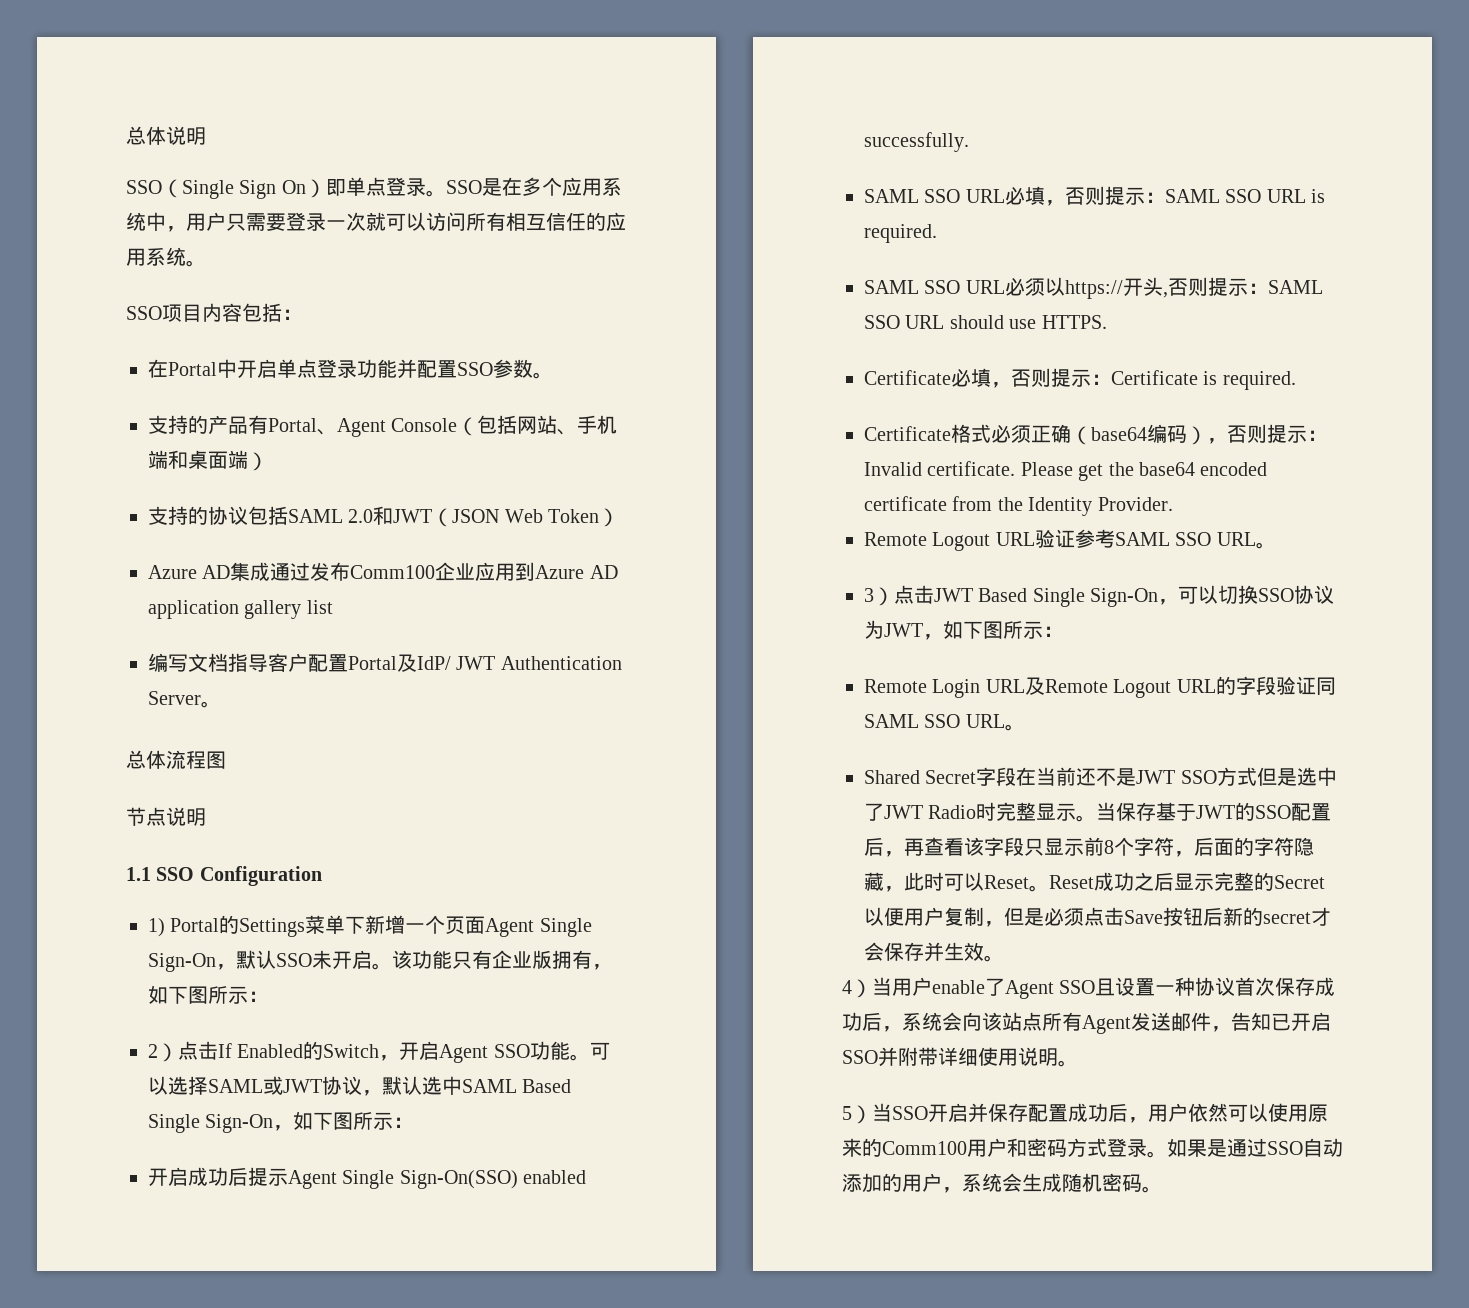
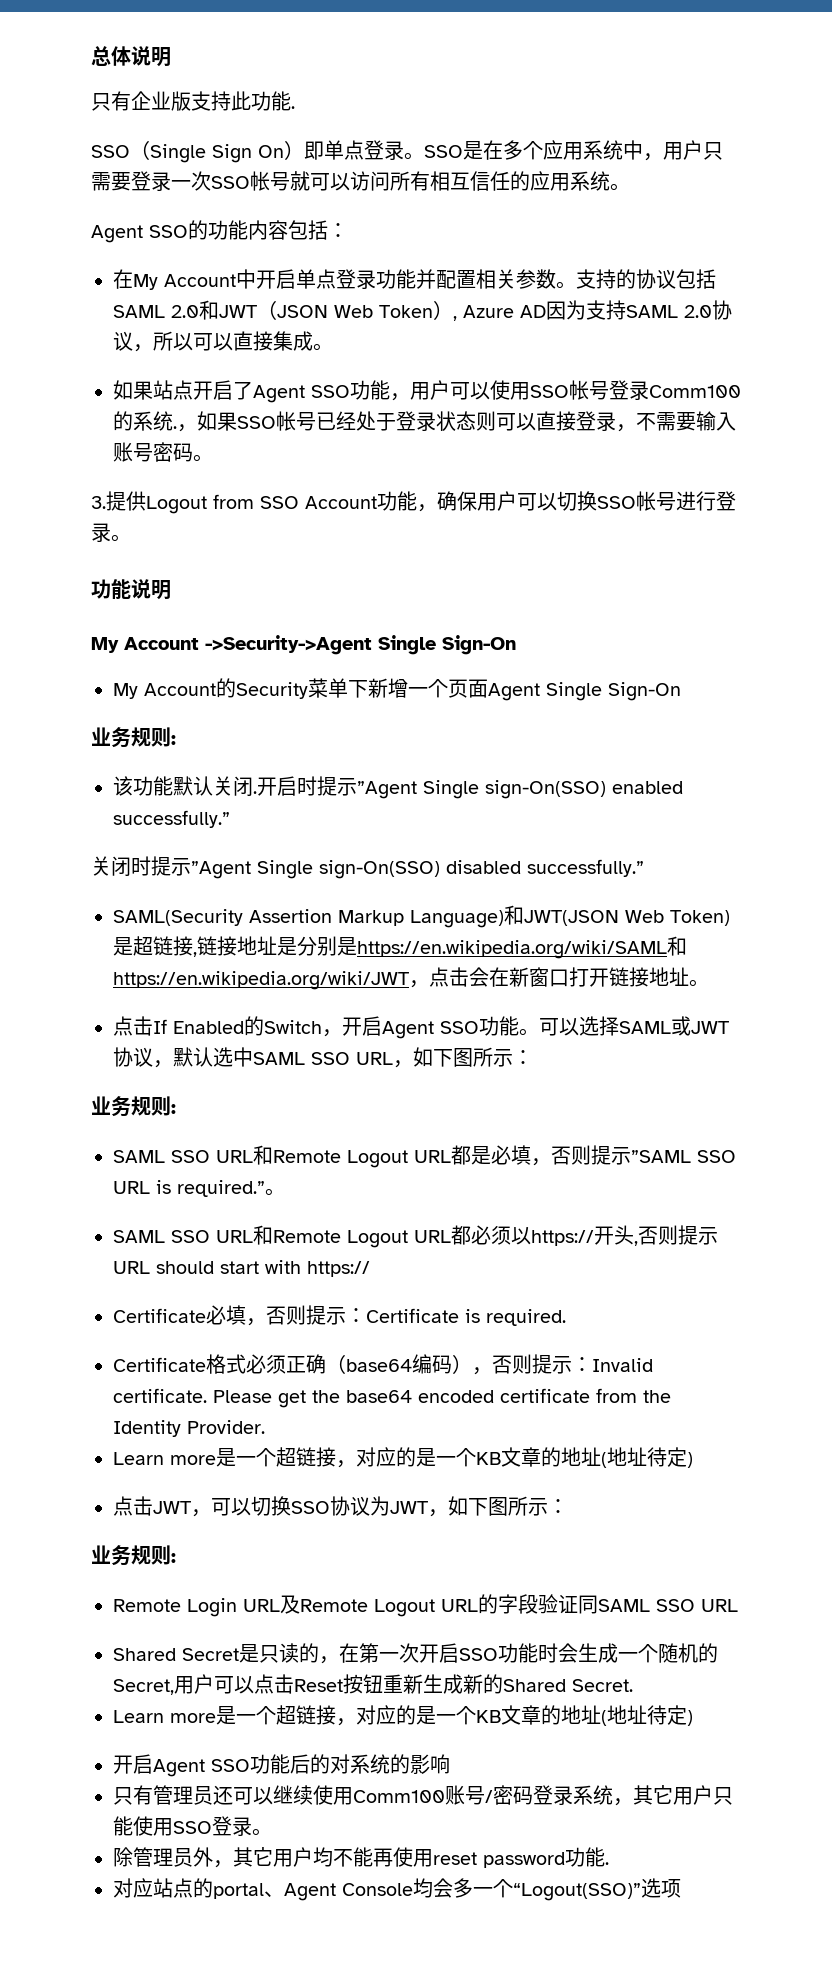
(206, 136) none -> [91,91,295,111] // 只有企业版支持此功能.
(366, 221) none -> [211,171,290,191] SSO帐号
[126,304,202,322] SSO项目 -> [91,220,248,243] Agent SSO的功能
[168,362,217,376] Portal -> [133,274,236,290] My Account
[457,362,493,376] SSO -> [476,269,516,289] 相关
[148,415,618,437] [148,450,268,471] // 支持的产品有Portal、Agent Console（包括网站、手机端和桌面端） // -> (576, 285) none
[148,562,618,581] [148,600,333,619] [148,653,622,672] [148,691,221,708] [126,750,226,769] [126,807,206,826] [126,866,322,886] [148,915,306,937] // Azure AD集成通过发布Comm100企业应用到Azure AD application gallery list // 编写文档指导客户配置Portal及IdP/ JWT Authentication Server。 // 总体流程图 // 节点说明 // 1.1 SSO Configuration // 1) Portal的Settings -> [453,300,732,321] [113,331,333,352] [113,380,741,403] [113,411,736,432] [113,442,213,462] [91,491,736,514] [91,523,131,542] [91,579,171,600] [91,635,516,655] [113,678,308,699] , Azure AD因为支持SAML 2.0协议，所以可以直接集成。 // 如果站点开启了Agent SSO功能，用户可以使用SSO帐号登录Comm100的系统.，如果SSO帐号已经处于登录状态则可以直接登录，不需要输入账号密码。 // 3.提供Logout from SSO Account功能，确保用户可以切换SSO帐号进行登录。 // 功能说明 // My Account ->Security->Agent Single Sign-On // My Account的Security
[216,950,612,970] [148,985,268,1004] [148,1043,178,1062] ，默认SSO未开启。该功能只有企业版拥有，如下图所示： // 2） -> [91,727,176,748] [113,776,683,799] [113,810,230,828] [91,856,644,879] [113,905,730,928] [113,936,687,959] [113,967,709,990] // 业务规则: // 该功能默认关闭.开启时提示”Agent Single sign-On(SSO) enabled successfully.” // 关闭时提示”Agent Single sign-On(SSO) disabled successfully.” // SAML(Security Assertion Markup Language)和JWT(JSON Web Token)是超链接,链接地址是分别是https://en.wikipedia.org/wiki/SAML和https://en.wikipedia.org/wiki/JWT，点击会在新窗口打开链接地址。 //
[522,1079,572,1093] [148,1111,414,1133] [148,1167,587,1189] [864,132,969,152] [864,186,1220,206] Based Single Sign-On，如下图所示： // 开启成功后提示Agent Single Sign-On(SSO) enabled successfully. // SAML SSO URL必填，否则提示：SAML -> [311,1047,533,1068] [91,1096,176,1117] [113,1145,691,1168] SSO URL，如下图所示： // 业务规则: // SAML SSO URL和Remote Logout URL都是必填，否则提示”SAML
[864,224,937,243] [864,280,1005,294] required. // SAML SSO URL -> [177,1180,285,1197] [113,1225,471,1248] required.”。 // SAML SSO URL和Remote Logout URL都
[1247,280,1323,294] [864,315,1107,329] ：SAML SSO URL should use HTTPS. -> [113,1260,370,1277] URL should start with https://
[864,529,1276,551] [864,585,1159,607] Remote Logout URL验证参考SAML SSO URL。 // 3）点击JWT Based Single Sign-On -> [113,1447,693,1468] [113,1496,191,1516] Learn more是一个超链接，对应的是一个KB文章的地址(地址待定) // 点击JWT
(1063, 631) none -> [91,1545,176,1566] // 业务规则:
[1004,724,1025,731] 。 -> (738, 1605) none
[976,767,1337,786] [864,802,1332,822] [864,837,1314,857] [864,872,1325,892] [864,907,1331,927] [864,942,1004,962] [842,977,1336,999] [842,1012,1331,1034] [842,1047,1078,1067] [842,1103,1328,1124] [842,1138,1343,1158] [842,1173,1162,1193] 字段在当前还不是JWT SSO方式但是选中了JWT Radio时完整显示。当保存基于JWT的SSO配置后，再查看该字段只显示前8个字符，后面的字符隐藏，此时可以Reset。Reset成功之后显示完整的Secret以便用户复制，但是必须点击Save按钮后新的secret才会保存并生效。 // 4）当用户enable了Agent SSO且设置一种协议首次保存成功后，系统会向该站点所有Agent发送邮件，告知已开启SSO并附带详细使用说明。 // 5）当SSO开启并保存配置成功后，用户依然可以使用原来的Comm100用户和密码方式登录。如果是通过SSO自动添加的用户，系统会生成随机密码。 -> [239,1643,718,1664] [113,1674,633,1695] [113,1705,693,1726] [113,1754,450,1777] [113,1785,733,1806] [113,1816,272,1836] [113,1847,609,1868] [113,1878,681,1901] 是只读的，在第一次开启SSO功能时会生成一个随机的Secret,用户可以点击Reset按钮重新生成新的Shared Secret. // Learn more是一个超链接，对应的是一个KB文章的地址(地址待定) // 开启Agent SSO功能后的对系统的影响 // 只有管理员还可以继续使用Comm100账号/密码登录系统，其它用户只能使用SSO登录。 // 除管理员外，其它用户均不能再使用reset password功能. // 对应站点的portal、Agent Console均会多一个“Logout(SSO)”选项

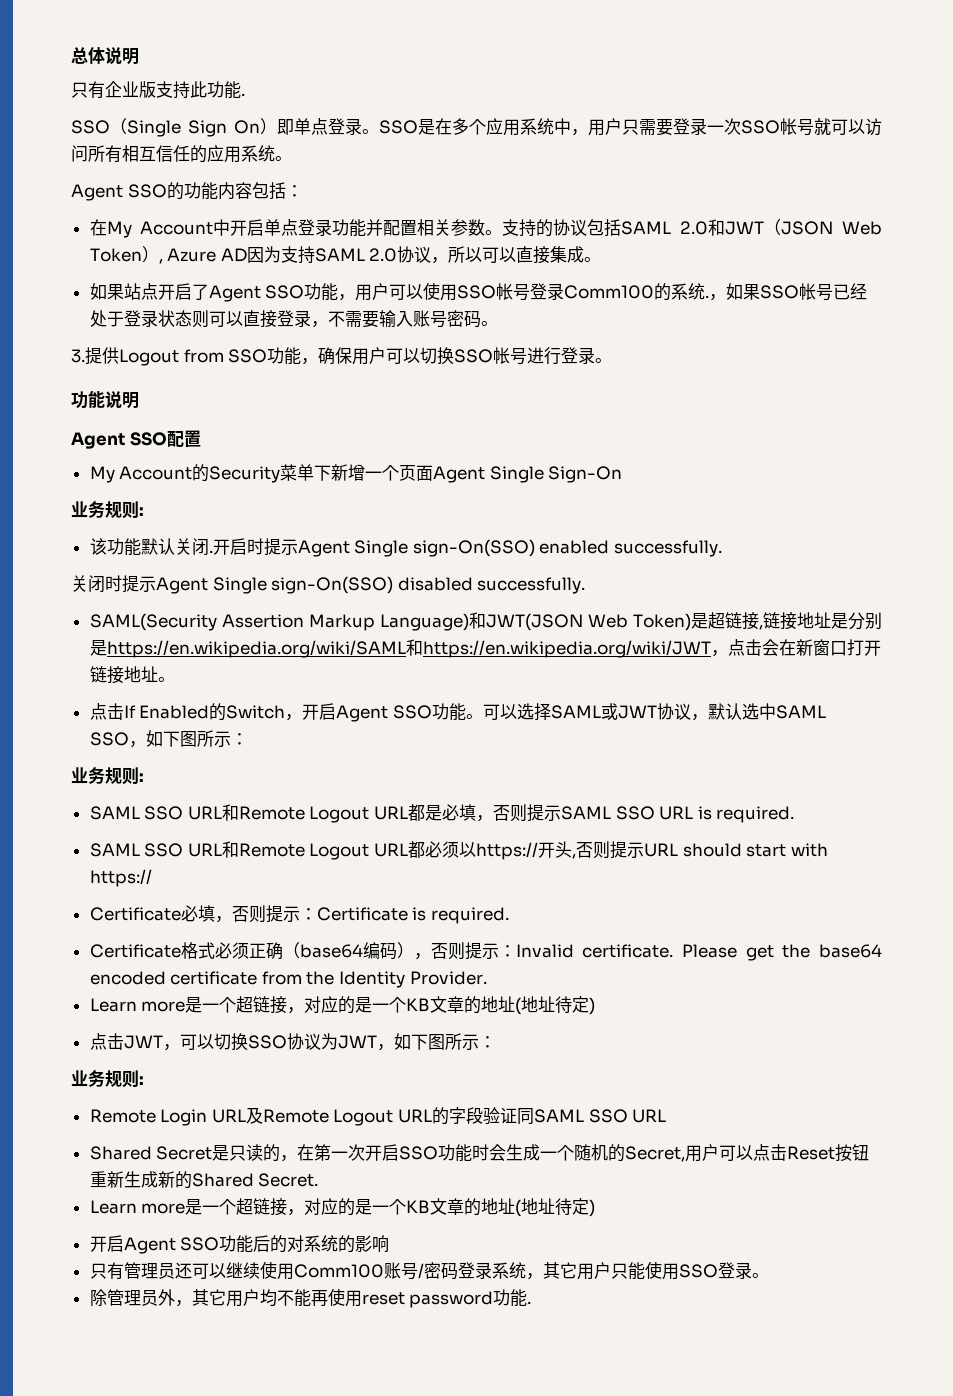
[305,496,377,509] Account -> (268, 356) none
[91,635,516,655] My Account ->Security->Agent Single Sign-On -> [71,430,201,449] Agent SSO配置
[357,781,417,799] ”Agent -> [297,540,350,557] Agent
[113,810,230,828] successfully.” -> [614,540,723,557] successfully.
[191,861,251,879] ”Agent -> [156,577,208,594] Agent
[527,859,644,877] successfully.” -> [477,577,586,594] successfully.
[356,1052,393,1065] URL -> (129, 739) none
[631,1150,691,1163] ”SAML -> [561,806,612,820] SAML
[177,1180,285,1197] required.”。 -> [716,806,795,823] required.
[113,1878,681,1901] // 对应站点的portal、Agent Console均会多一个“Logout(SSO)”选项 -> (532, 1302) none

